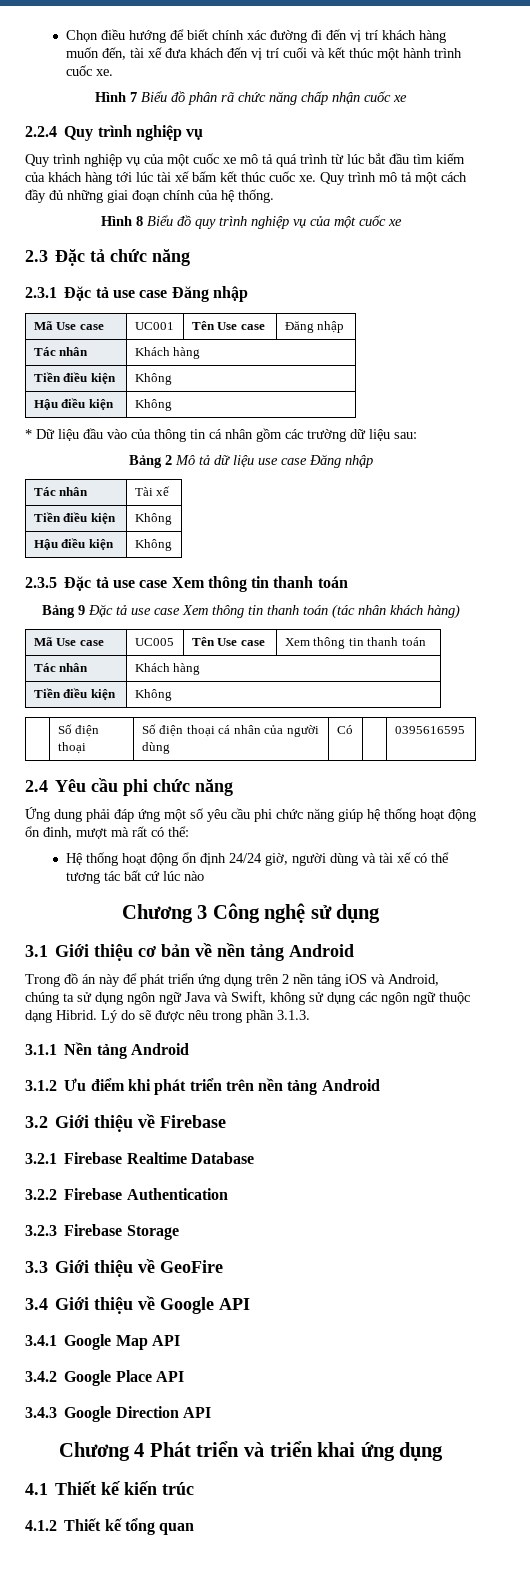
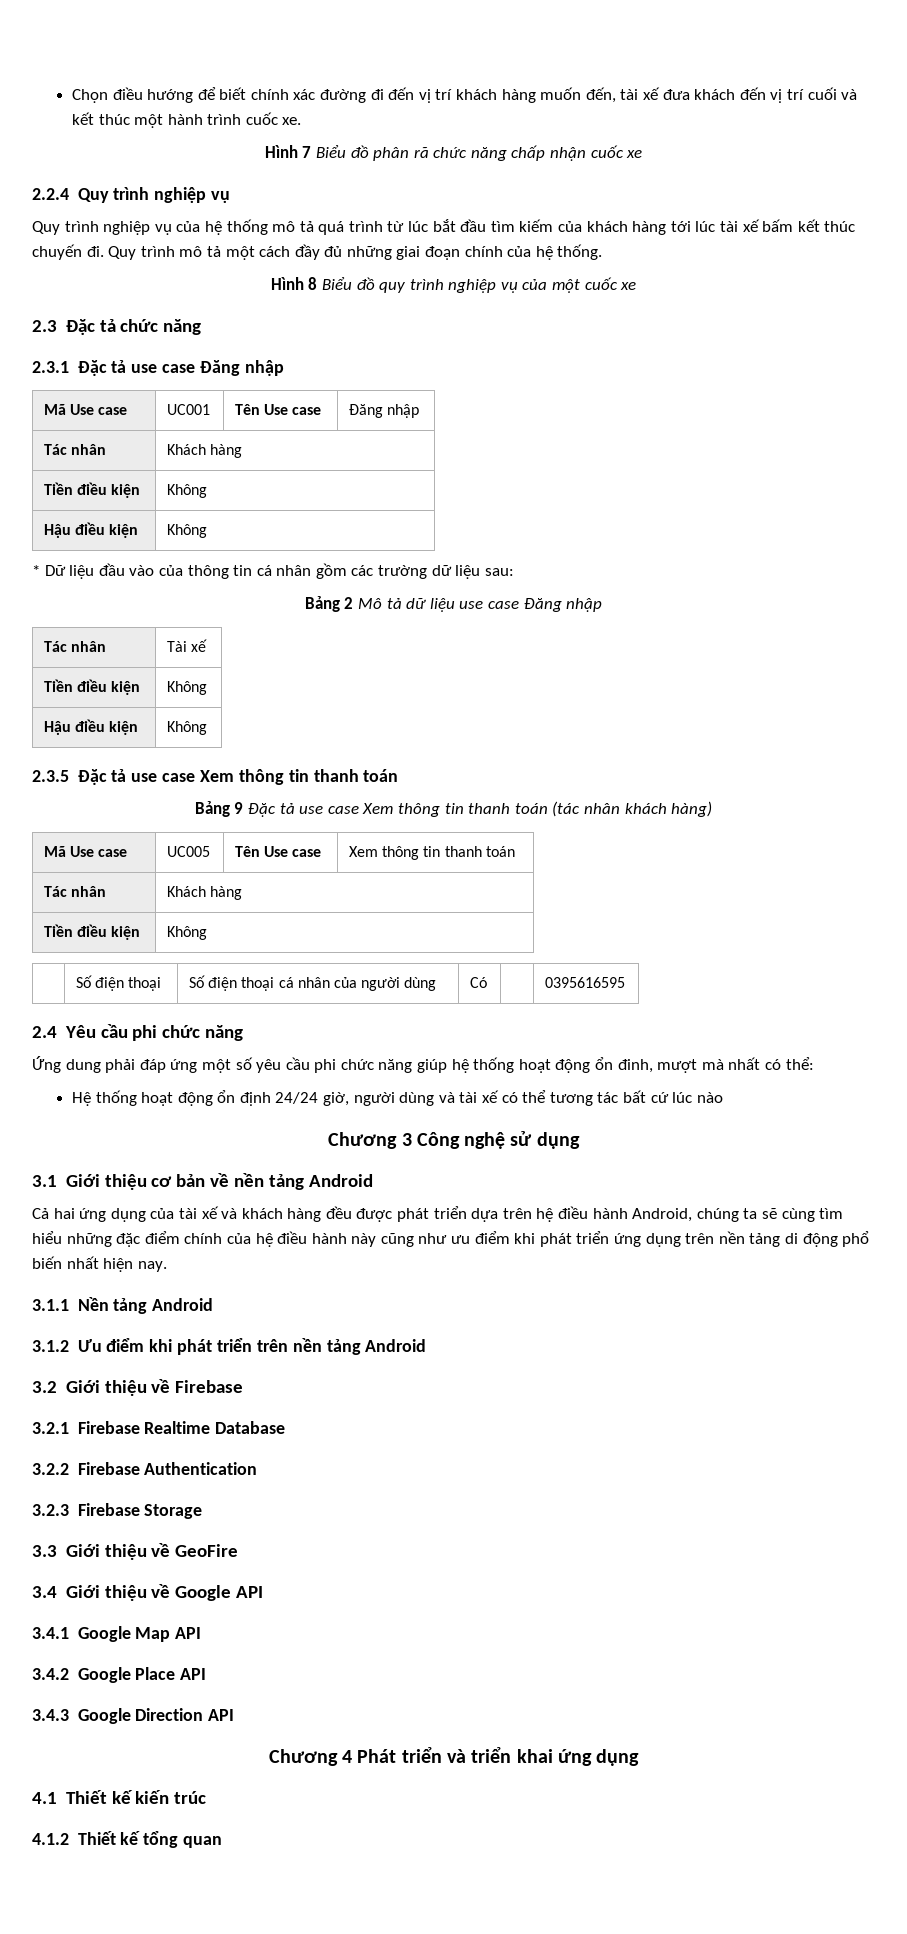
[167,153,236,166] một cuốc xe -> [204,219,268,235] hệ thống
[269,171,316,182] cuốc xe. -> [32,244,104,260] chuyến đi.
[132,826,147,837] rất -> [728,1057,761,1070] nhất
[25,973,137,987] Trong đồ án này để -> [32,1206,844,1222] [32,1231,536,1247] Cả hai ứng dụng của tài xế và khách hàng đều được phát triển dựa trên hệ điều hành Android, chúng ta sẽ cùng tìm hiểu những đặc điểm chính của hệ điều hành này cũng như ưu điểm khi
[282,973,439,987] [25,991,470,1005] [25,1009,310,1023] 2 nền tảng iOS và Android, chúng ta sử dụng ngôn ngữ Java và Swift, không sử dụng các ngôn ngữ thuộc dạng Hibrid. Lý do sẽ được nêu trong phần 3.1.3. -> [718,1231,870,1247] [32,1256,167,1272] nền tảng di động phổ biến nhất hiện nay.

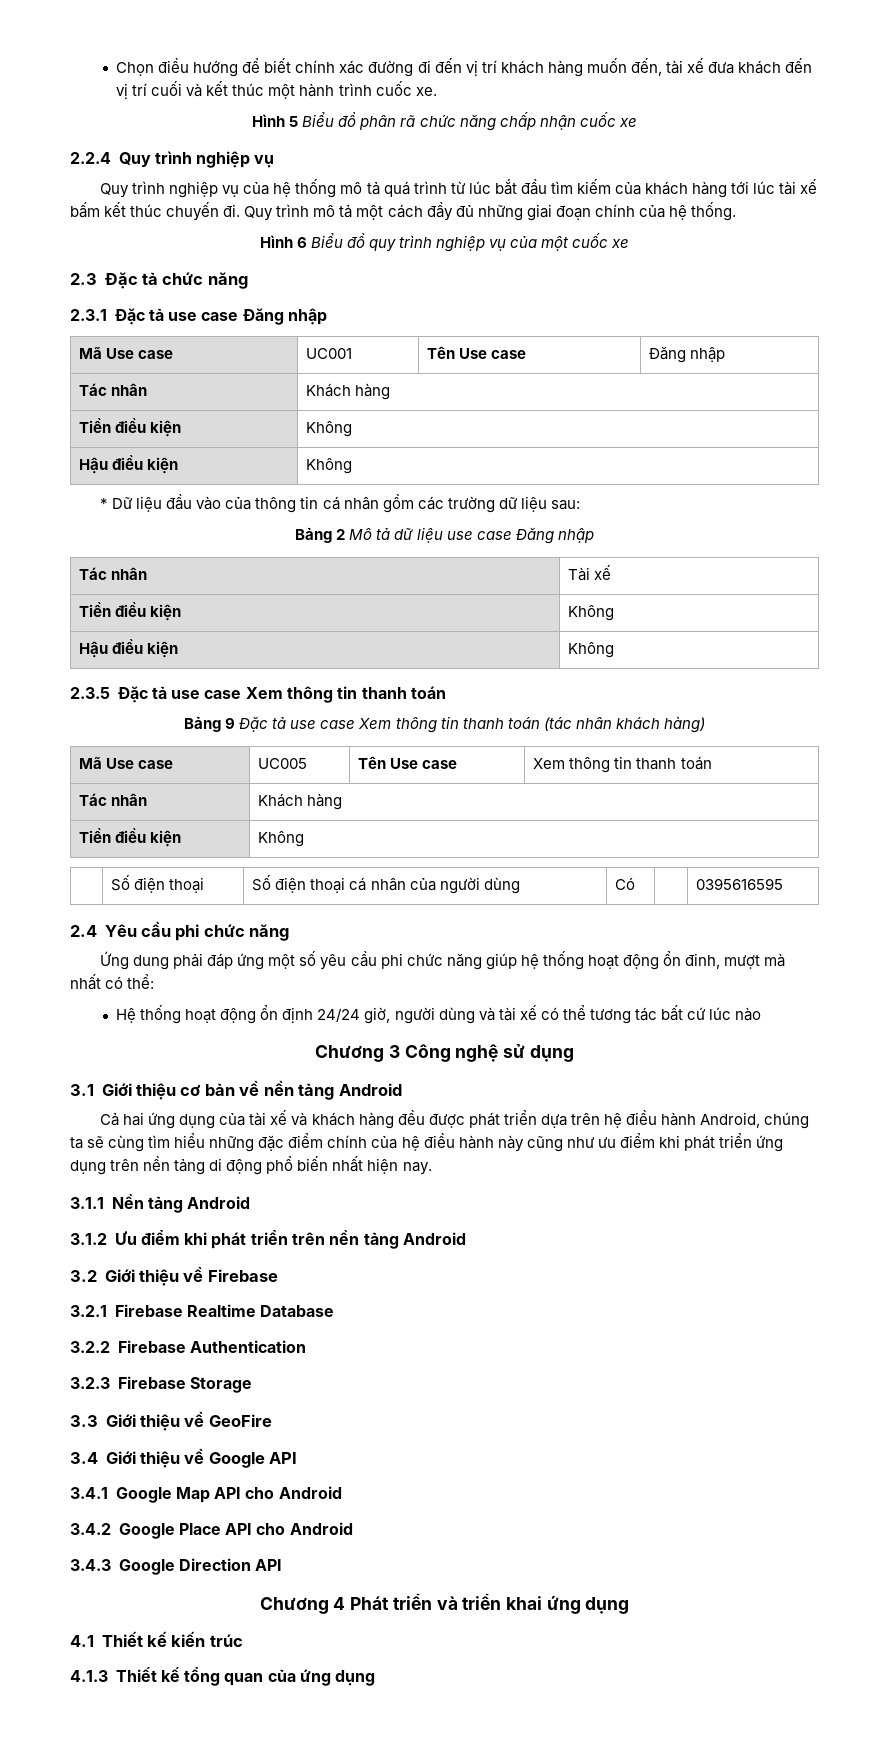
[302,146,312,158] 7 -> [289,116,299,127] 5
[308,277,318,290] 8 -> [296,237,307,248] 6
(202, 1633) none -> [245,1486,342,1499] cho Android
(207, 1674) none -> [256,1522,353,1535] cho Android
[32,1833,69,1845] 4.1.2 -> [70,1670,108,1682] 4.1.3
(223, 1842) none -> [267,1669,376,1686] của ứng dụng

